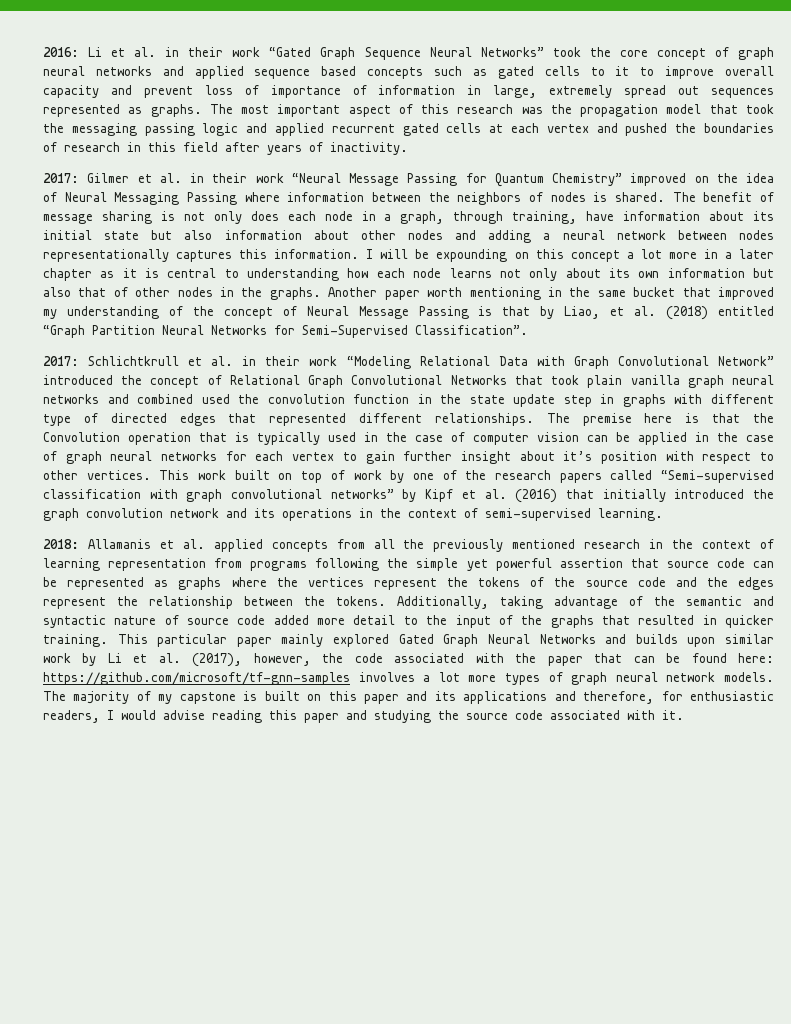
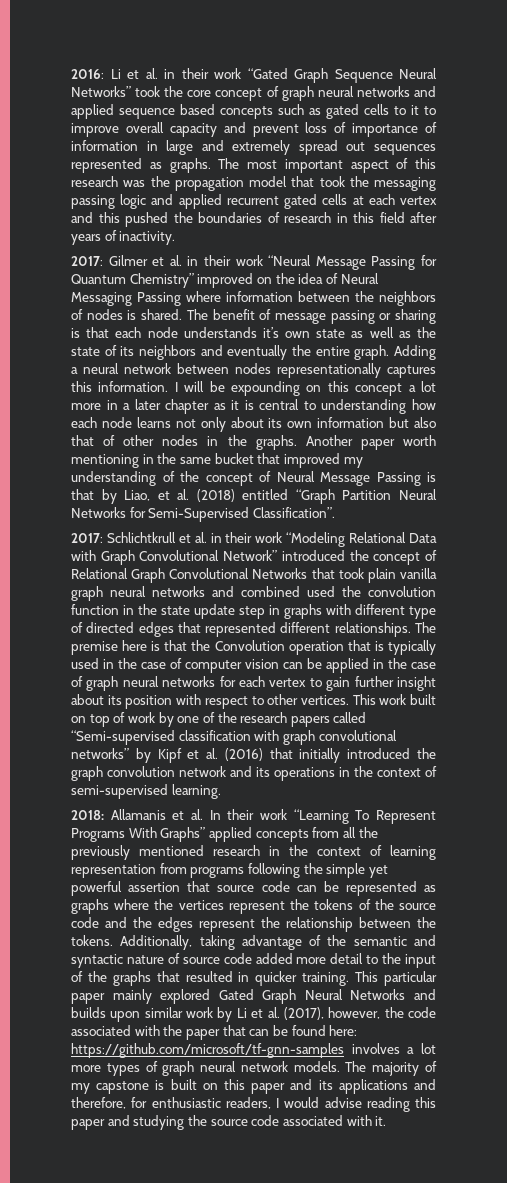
[493,85,538,98] large, -> [166,140,224,155] large and
(618, 128) none -> [98,212,120,223] this
[101,211,774,224] [43,230,532,243] sharing is not only does each node in a graph, through training, have information about its initial state but also information about other nodes and adding -> [330,309,436,324] [71,327,436,338] [71,345,436,360] passing or sharing is that each node understands it’s own state as well as the state of its neighbors and eventually the entire graph. Adding
[563,451,593,461] it’s -> [107,695,122,705] its
(205, 544) none -> [209,809,436,824] [71,827,206,842] In their work “Learning To Represent Programs With Graphs”

